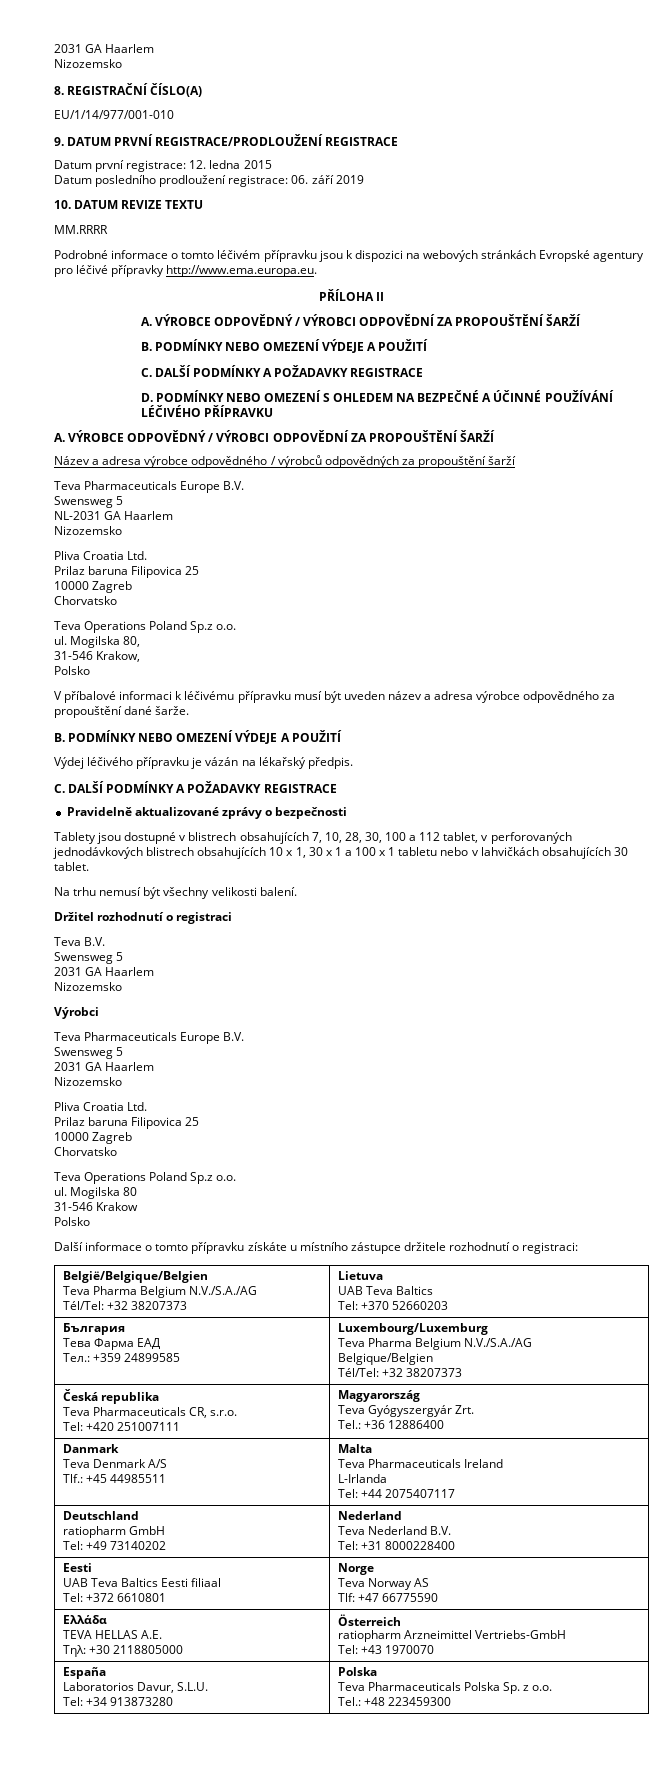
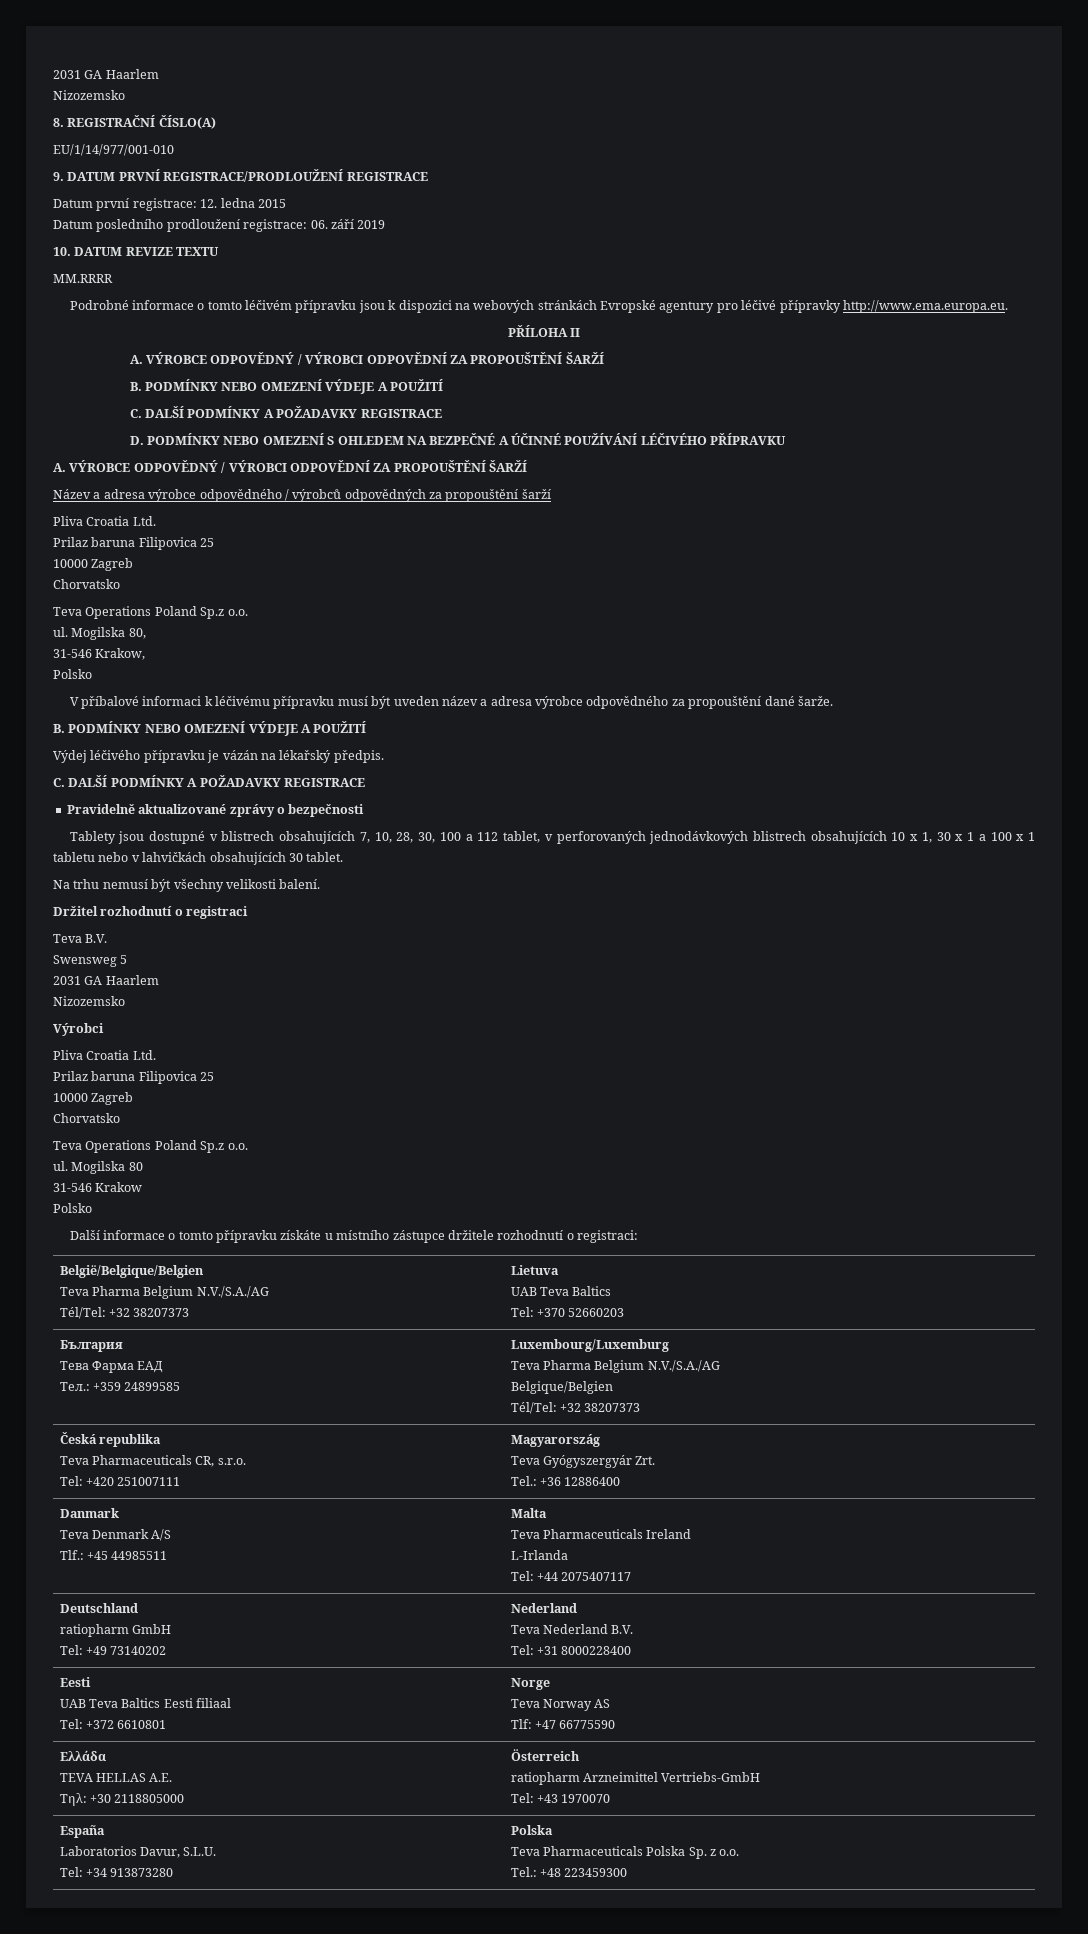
[54,481,245,493] [54,496,124,508] [54,511,174,520] [54,526,122,535] // Teva Pharmaceuticals Europe B.V. // Swensweg 5 // NL-2031 GA Haarlem // Nizozemsko -> (551, 494) none
[54,1032,245,1044] [54,1047,124,1059] [54,1062,155,1071] [54,1077,122,1086] // Teva Pharmaceuticals Europe B.V. // Swensweg 5 // 2031 GA Haarlem // Nizozemsko -> (104, 1029) none

